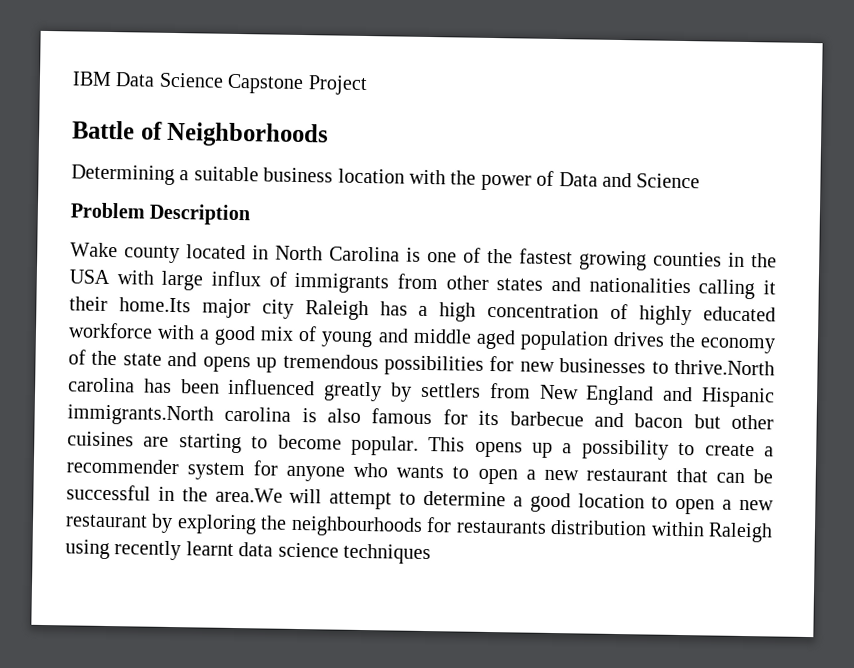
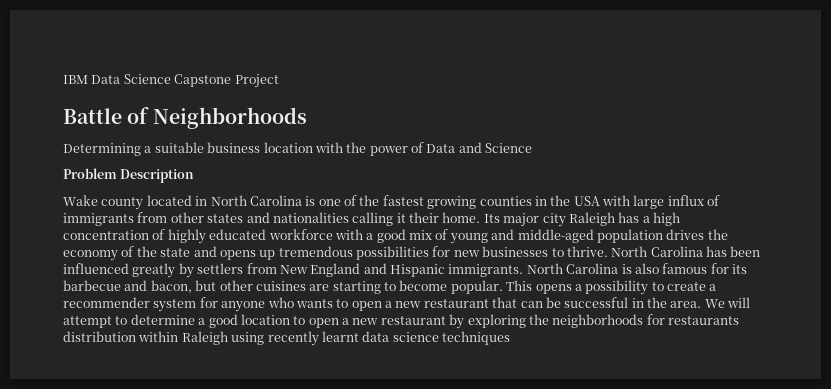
[118,297,191,313] home.Its -> [442,212,500,223] home. Its
[412,328,516,350] middle aged -> [517,229,594,243] middle-aged
[674,359,775,376] [68,377,135,393] thrive.North carolina -> [566,246,703,257] thrive. North Carolina
[67,404,292,426] immigrants.North carolina -> [448,263,619,277] immigrants. North Carolina
[634,413,684,429] bacon -> [150,280,192,293] bacon,
[532,442,554,458] up -> (572, 289) none
[214,487,283,503] area.We -> [670,299,725,308] area. We
[290,515,423,537] neighbourhoods -> [552,314,644,328] neighborhoods

